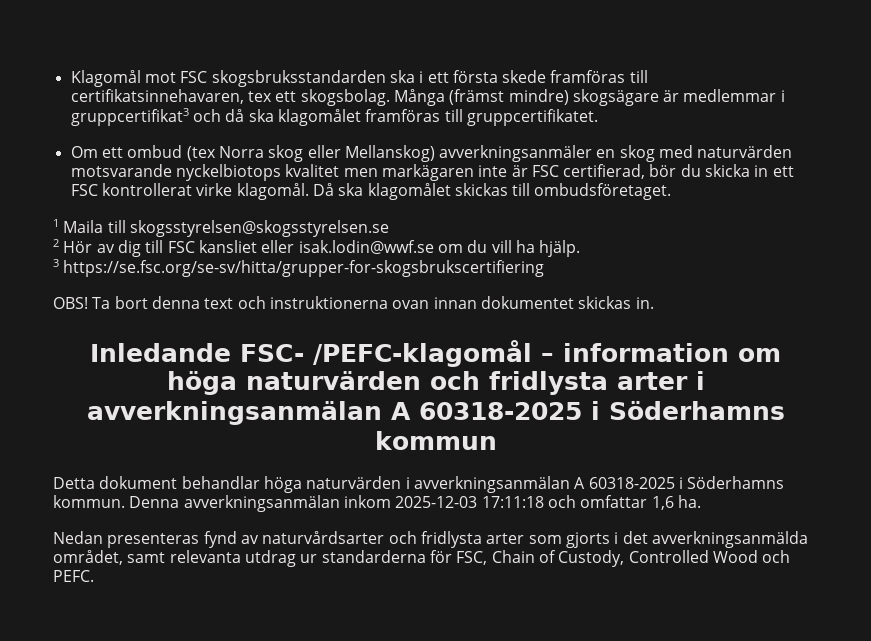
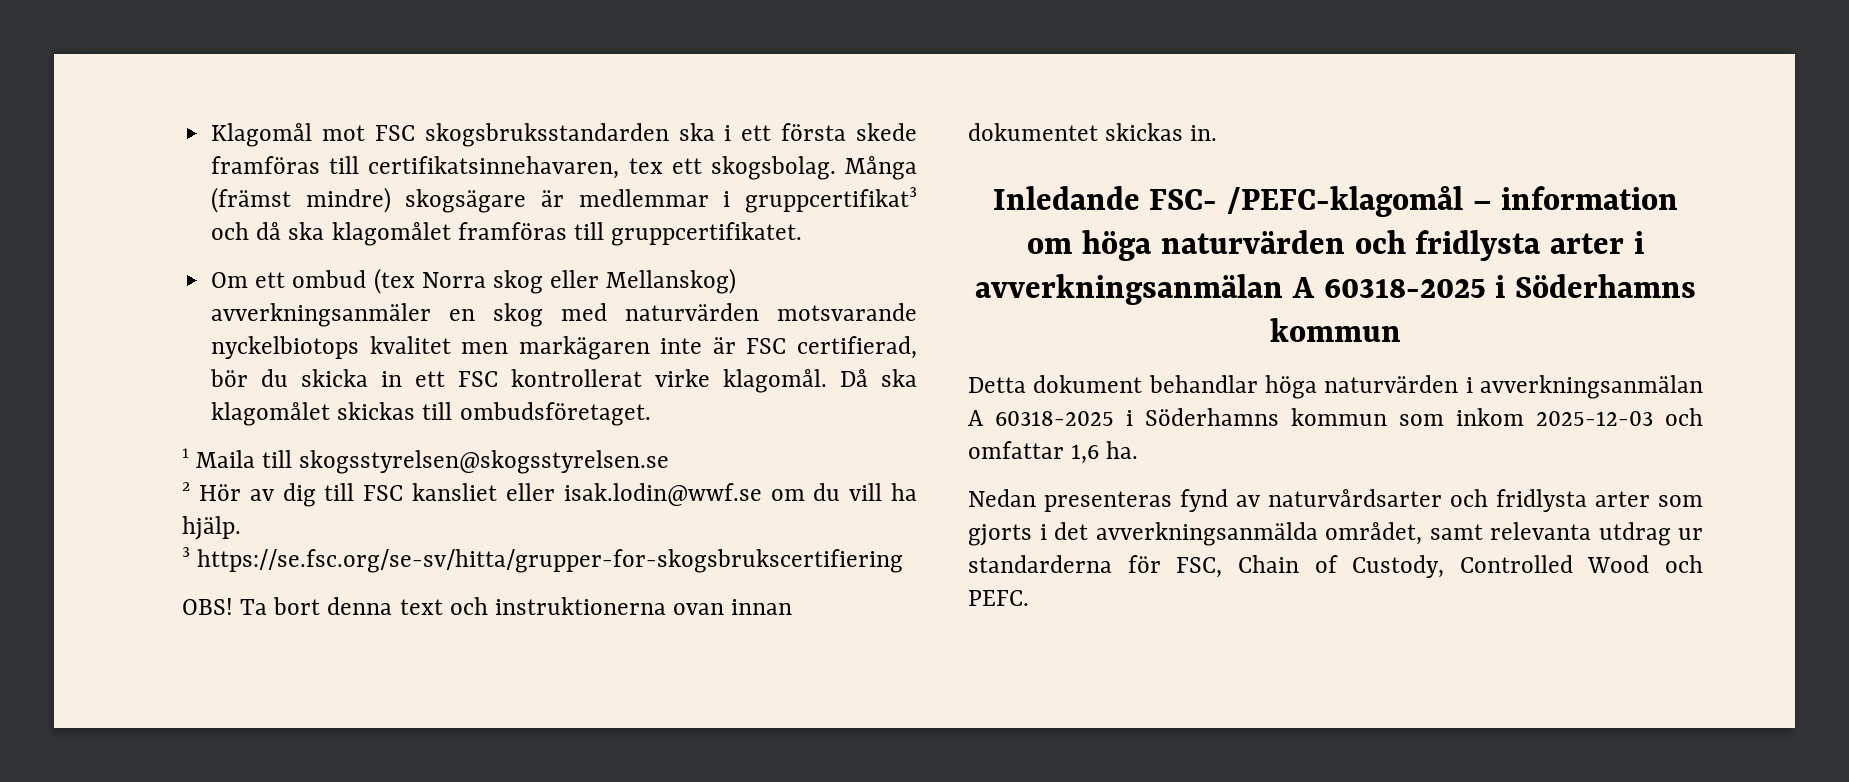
[53,495,340,512] kommun. Denna avverkningsanmälan -> [1291,408,1444,426] kommun som
[481,496,544,508] 17:11:18 -> (1653, 418) none

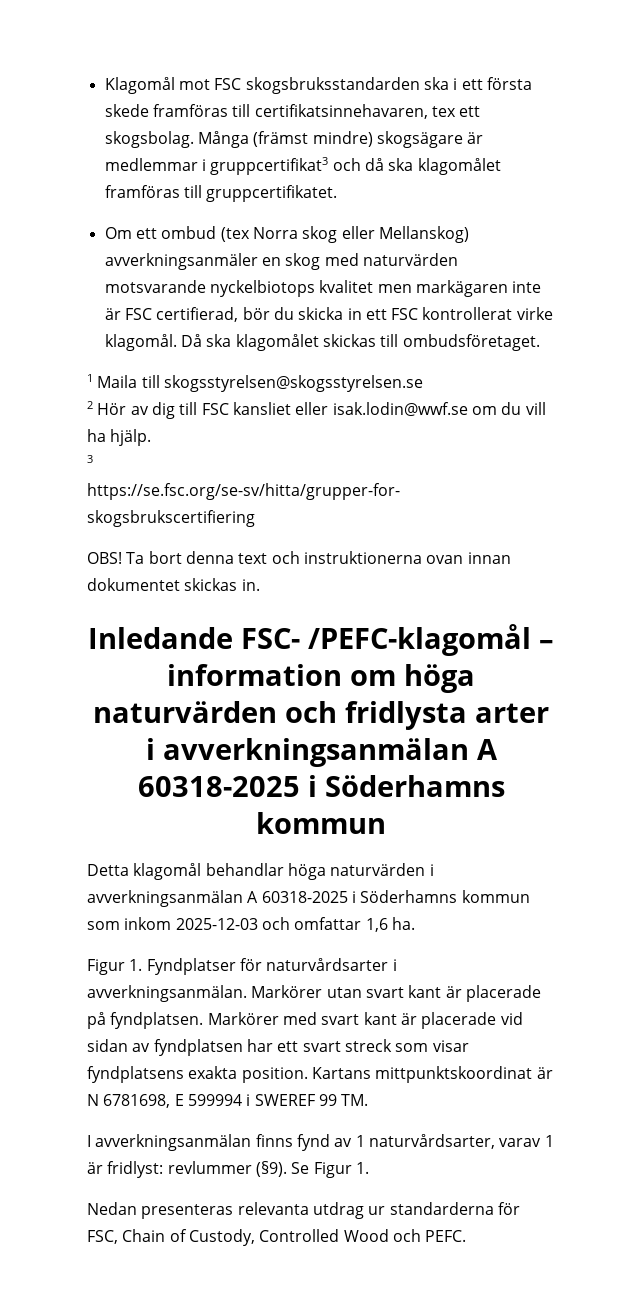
[1033,375,1143,393] dokument -> [133,863,202,880] klagomål
[968,489,1703,512] [968,522,1483,546] Nedan presenteras fynd av naturvårdsarter och fridlysta arter som gjorts i det avverkningsanmälda området, samt -> [87,958,397,975] [87,985,541,1002] [87,1012,523,1029] [87,1039,469,1056] [87,1066,553,1083] [87,1094,369,1108] [87,1134,554,1151] [87,1161,369,1178] [87,1202,234,1219] Figur 1. Fyndplatser för naturvårdsarter i avverkningsanmälan. Markörer utan svart kant är placerade på fyndplatsen. Markörer med svart kant är placerade vid sidan av fyndplatsen har ett svart streck som visar fyndplatsens exakta position. Kartans mittpunktskoordinat är N 6781698, E 599994 i SWEREF 99 TM. // I avverkningsanmälan finns fynd av 1 naturvårdsarter, varav 1 är fridlyst: revlummer (§9). Se Figur 1. // Nedan presenteras

